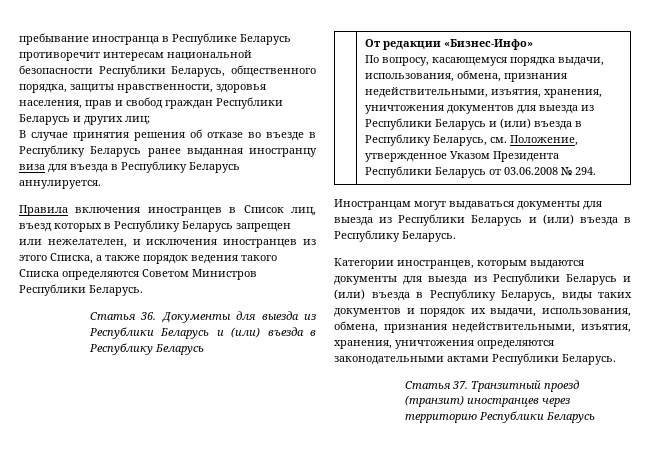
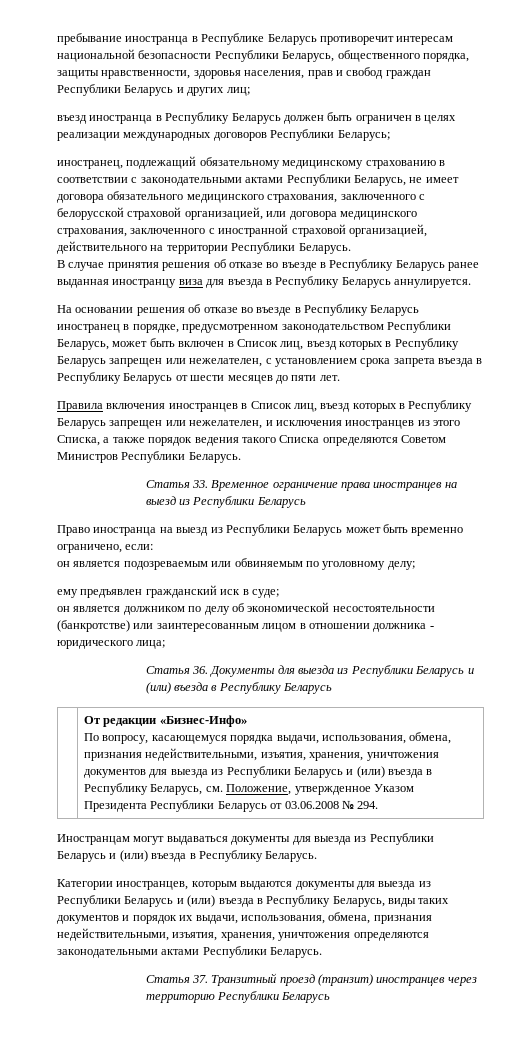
(150, 120) none -> [57,112,457,124] [57,129,390,141] [57,156,445,169] [57,174,459,186] [57,191,425,203] [57,207,417,220] [57,224,427,237] [57,241,351,254] // въезд иностранца в Республику Беларусь должен быть ограничен в целях реализации международных договоров Республики Беларусь; // иностранец, подлежащий обязательному медицинскому страхованию в соответствии с законодательными актами Республики Беларусь, не имеет договора обязательного медицинского страхования, заключенного с белорусской страховой организацией, или договора медицинского страхования, заключенного с иностранной страховой организацией, действительного на территории Республики Беларусь.
(101, 184) none -> [57,304,420,316] [57,321,451,333] [57,338,459,350] [57,356,483,367] [57,372,340,384] // На основании решения об отказе во въезде в Республику Беларусь иностранец в порядке, предусмотренном законодательством Республики Беларусь, может быть включен в Список лиц, въезд которых в Республику Беларусь запрещен или нежелателен, с установлением срока запрета въезда в Республику Беларусь от шести месяцев до пяти лет.
(143, 290) none -> [145,480,457,491] [145,496,306,508] [57,524,464,536] [57,544,154,553] [57,558,415,570] [57,585,279,598] [57,602,435,615] [57,620,434,632] [57,640,166,649] // Статья 33. Временное ограничение права иностранцев на выезд из Республики Беларусь // Право иностранца на выезд из Республики Беларусь может быть временно ограничено, если: // он является подозреваемым или обвиняемым по уголовному делу; // ему предъявлен гражданский иск в суде; // он является должником по делу об экономической несостоятельности (банкротстве) или заинтересованным лицом в отношении должника - юридического лица;

